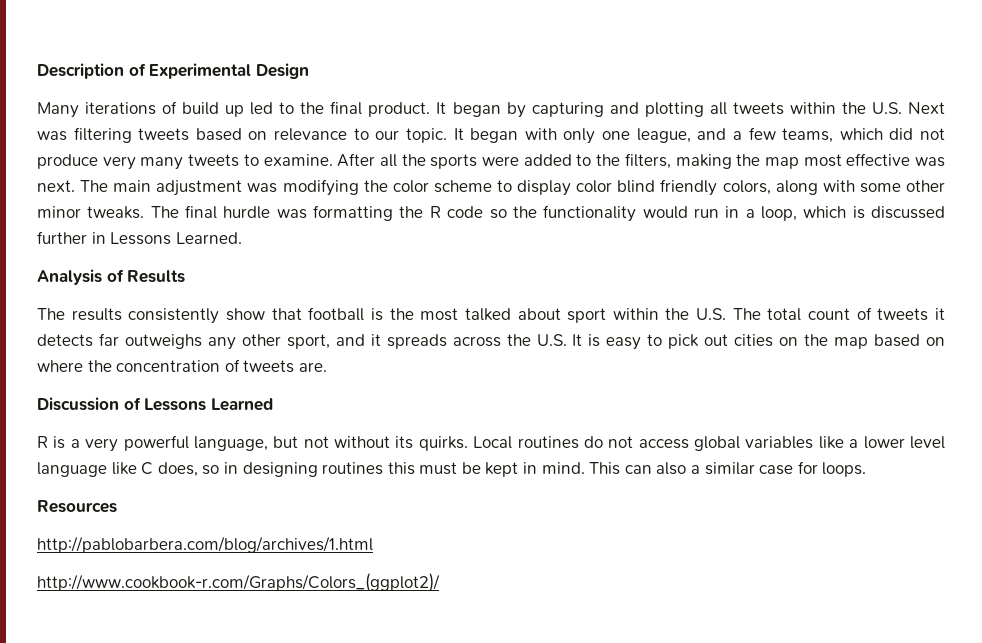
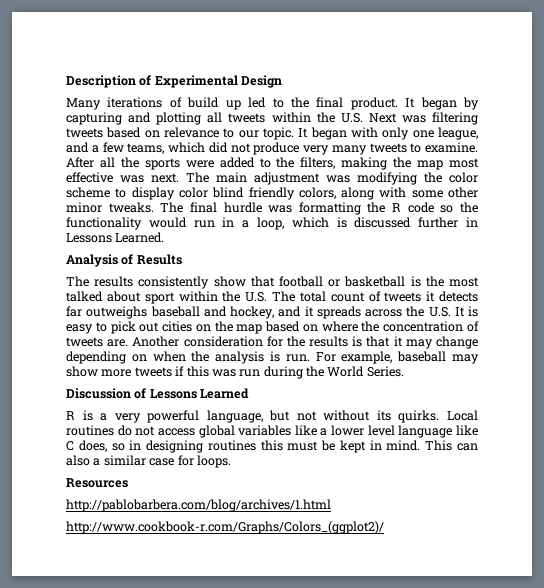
(365, 314) none -> [328,276,406,287] or basketball
[207,334,330,350] any other sport, -> [150,306,274,319] baseball and hockey,
(327, 367) none -> [132,336,479,349] [66,351,480,364] [66,366,404,379] Another consideration for the results is that it may change depending on when the analysis is run. For example, baseball may show more tweets if this was run during the World Series.

